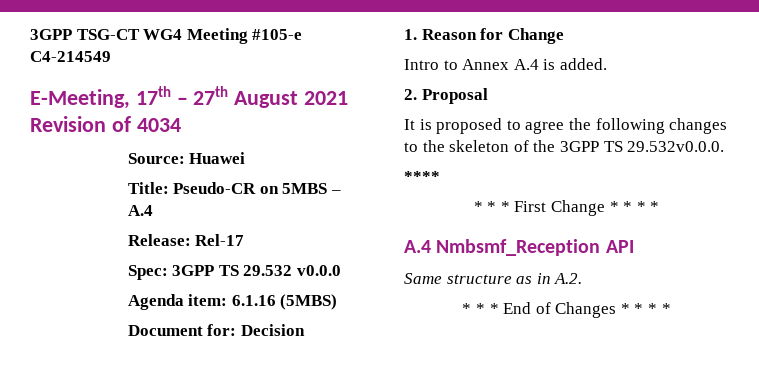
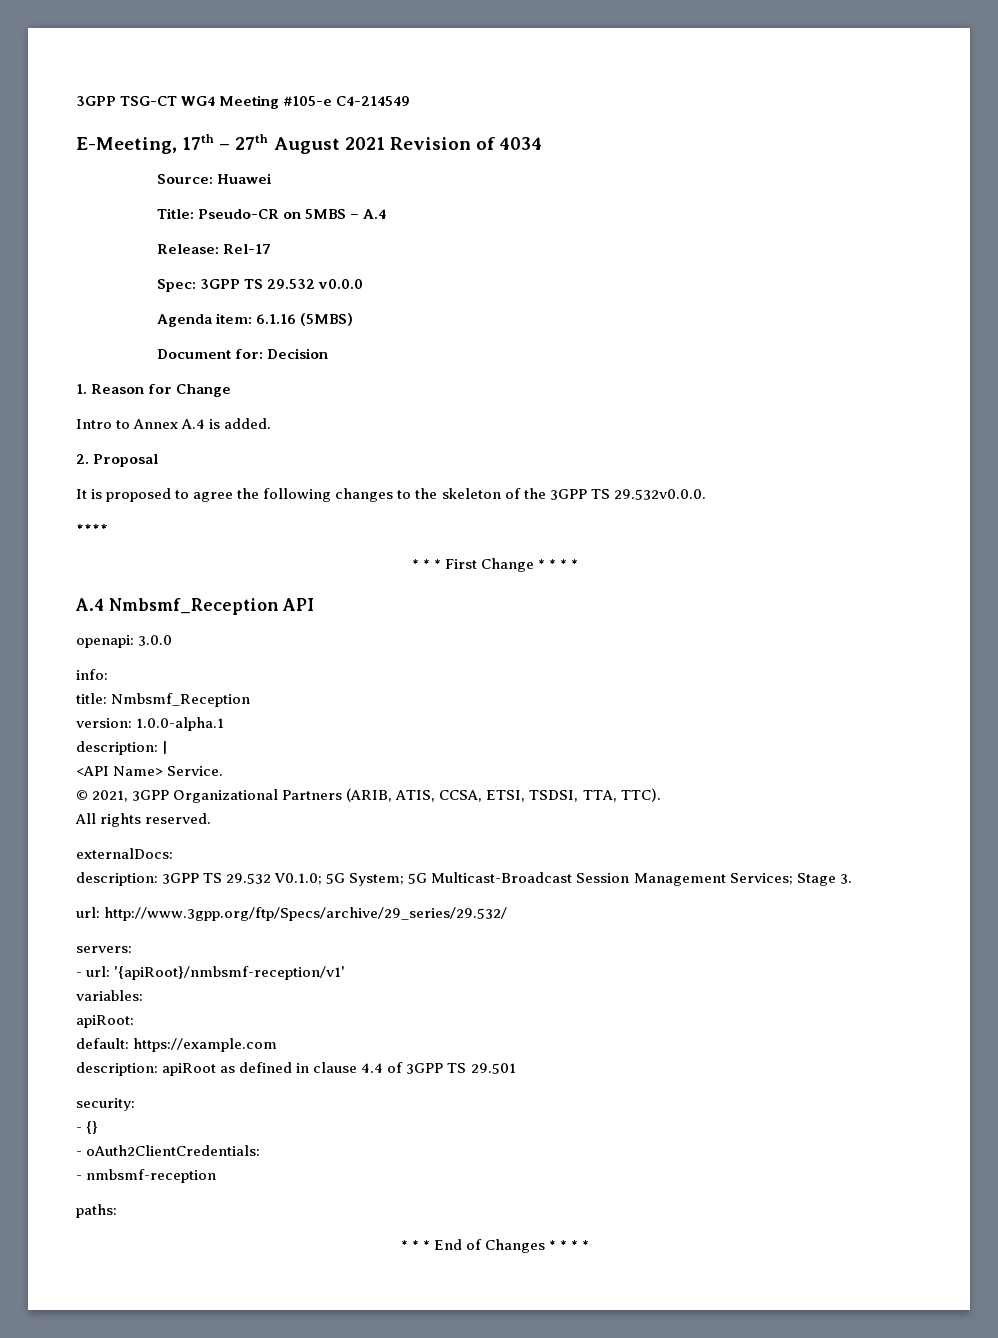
[404,273,583,284] Same structure as in A.2. -> [76,635,173,648] [76,669,108,680] [76,693,251,707] [76,717,225,731] [76,741,168,755] [76,766,224,776] [76,788,661,803] [75,813,212,827] [76,848,173,859] [76,872,852,886] [76,907,508,921] [76,946,132,953] [76,966,346,980] [76,990,143,1001] [76,1015,134,1028] [76,1038,278,1052] [76,1062,516,1076] [76,1098,135,1111] [76,1121,99,1134] [76,1145,261,1156] [76,1169,217,1183] [76,1204,117,1218] openapi: 3.0.0 // info: // title: Nmbsmf_Reception // version: 1.0.0-alpha.1 // description: | // <API Name> Service. // © 2021, 3GPP Organizational Partners (ARIB, ATIS, CCSA, ETSI, TSDSI, TTA, TTC). // All rights reserved. // externalDocs: // description: 3GPP TS 29.532 V0.1.0; 5G System; 5G Multicast-Broadcast Session Management Services; Stage 3. // url: http://www.3gpp.org/ftp/Specs/archive/29_series/29.532/ // servers: // - url: '{apiRoot}/nmbsmf-reception/v1' // variables: // apiRoot: // default: https://example.com // description: apiRoot as defined in clause 4.4 of 3GPP TS 29.501 // security: // - {} // - oAuth2ClientCredentials: // - nmbsmf-reception // paths:

